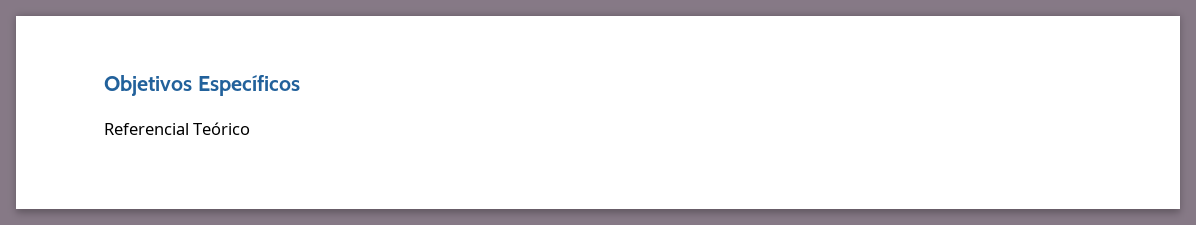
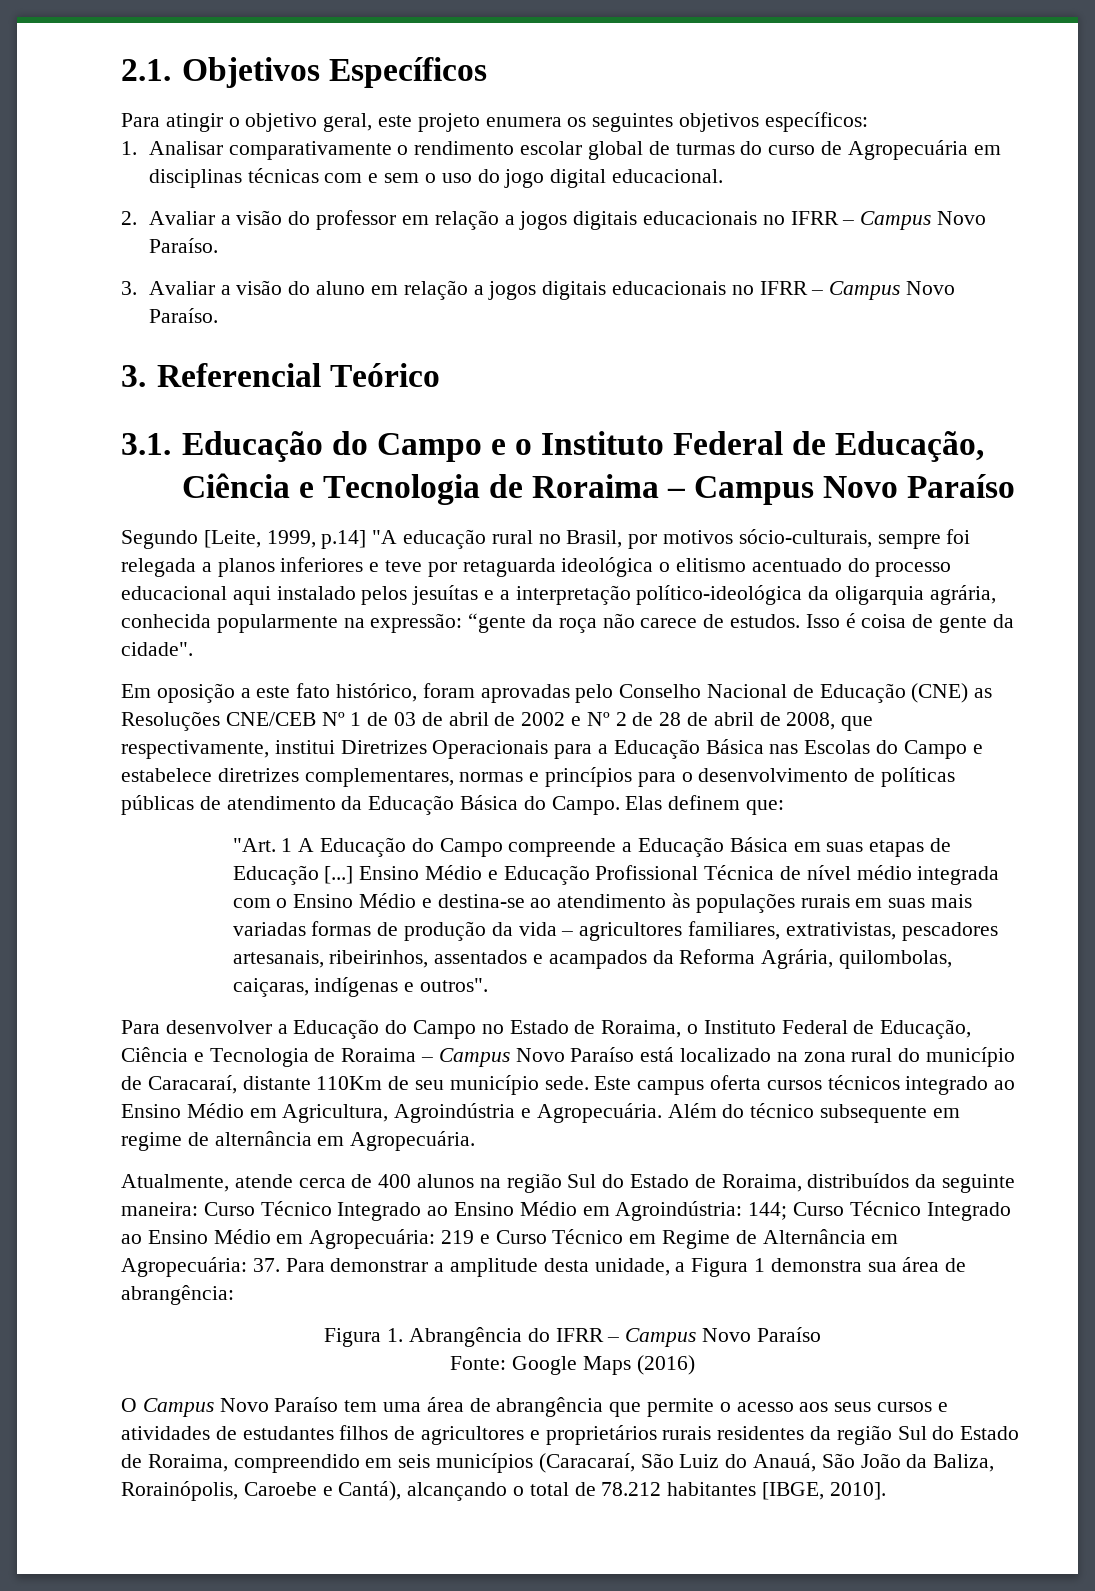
(104, 85) none -> [121,59,171,81] 2.1.
[104,122,251,135] Referencial Teórico -> [121,112,868,132] [121,140,1001,160] [148,168,723,188] [121,210,986,230] [148,238,218,253] [121,280,955,300] [148,308,218,323] [121,363,440,387] [121,431,985,462] [181,473,1016,505] [121,529,971,549] [121,557,952,577] [121,585,996,605] [121,613,1014,633] [121,642,193,656] [121,683,993,703] [121,711,874,731] [121,739,983,759] [121,767,956,787] [121,795,785,815] [232,837,951,857] [232,865,1000,885] [232,893,972,913] [232,921,998,941] [232,949,952,969] [232,977,488,997] [121,1019,972,1039] [121,1047,1016,1067] [121,1075,1016,1095] [121,1103,960,1123] [121,1131,476,1151] [121,1173,1016,1193] [121,1201,1011,1221] [121,1229,899,1249] [121,1257,967,1277] [121,1285,234,1305] [324,1327,821,1347] [450,1355,695,1375] [121,1397,948,1417] [121,1425,1020,1445] [121,1453,995,1473] [121,1481,886,1501] Para atingir o objetivo geral, este projeto enumera os seguintes objetivos específicos: // 1. Analisar comparativamente o rendimento escolar global de turmas do curso de Agropecuária em disciplinas técnicas com e sem o uso do jogo digital educacional. // 2. Avaliar a visão do professor em relação a jogos digitais educacionais no IFRR – Campus Novo Paraíso. // 3. Avaliar a visão do aluno em relação a jogos digitais educacionais no IFRR – Campus Novo Paraíso. // 3. Referencial Teórico // 3.1. Educação do Campo e o Instituto Federal de Educação, Ciência e Tecnologia de Roraima – Campus Novo Paraíso // Segundo [Leite, 1999, p.14] "A educação rural no Brasil, por motivos sócio-culturais, sempre foi relegada a planos inferiores e teve por retaguarda ideológica o elitismo acentuado do processo educacional aqui instalado pelos jesuítas e a interpretação político-ideológica da oligarquia agrária, conhecida popularmente na expressão: “gente da roça não carece de estudos. Isso é coisa de gente da cidade". // Em oposição a este fato histórico, foram aprovadas pelo Conselho Nacional de Educação (CNE) as Resoluções CNE/CEB Nº 1 de 03 de abril de 2002 e Nº 2 de 28 de abril de 2008, que respectivamente, institui Diretrizes Operacionais para a Educação Básica nas Escolas do Campo e estabelece diretrizes complementares, normas e princípios para o desenvolvimento de políticas públicas de atendimento da Educação Básica do Campo. Elas definem que: // "Art. 1 A Educação do Campo compreende a Educação Básica em suas etapas de Educação [...] Ensino Médio e Educação Profissional Técnica de nível médio integrada com o Ensino Médio e destina-se ao atendimento às populações rurais em suas mais variadas formas de produção da vida – agricultores familiares, extrativistas, pescadores artesanais, ribeirinhos, assentados e acampados da Reforma Agrária, quilombolas, caiçaras, indígenas e outros". // Para desenvolver a Educação do Campo no Estado de Roraima, o Instituto Federal de Educação, Ciência e Tecnologia de Roraima – Campus Novo Paraíso está localizado na zona rural do município de Caracaraí, distante 110Km de seu município sede. Este campus oferta cursos técnicos integrado ao Ensino Médio em Agricultura, Agroindústria e Agropecuária. Além do técnico subsequente em regime de alternância em Agropecuária. // Atualmente, atende cerca de 400 alunos na região Sul do Estado de Roraima, distribuídos da seguinte maneira: Curso Técnico Integrado ao Ensino Médio em Agroindústria: 144; Curso Técnico Integrado ao Ensino Médio em Agropecuária: 219 e Curso Técnico em Regime de Alternância em Agropecuária: 37. Para demonstrar a amplitude desta unidade, a Figura 1 demonstra sua área de abrangência: // Figura 1. Abrangência do IFRR – Campus Novo Paraíso // Fonte: Google Maps (2016) // O Campus Novo Paraíso tem uma área de abrangência que permite o acesso aos seus cursos e atividades de estudantes filhos de agricultores e proprietários rurais residentes da região Sul do Estado de Roraima, compreendido em seis municípios (Caracaraí, São Luiz do Anauá, São João da Baliza, Rorainópolis, Caroebe e Cantá), alcançando o total de 78.212 habitantes [IBGE, 2010].

